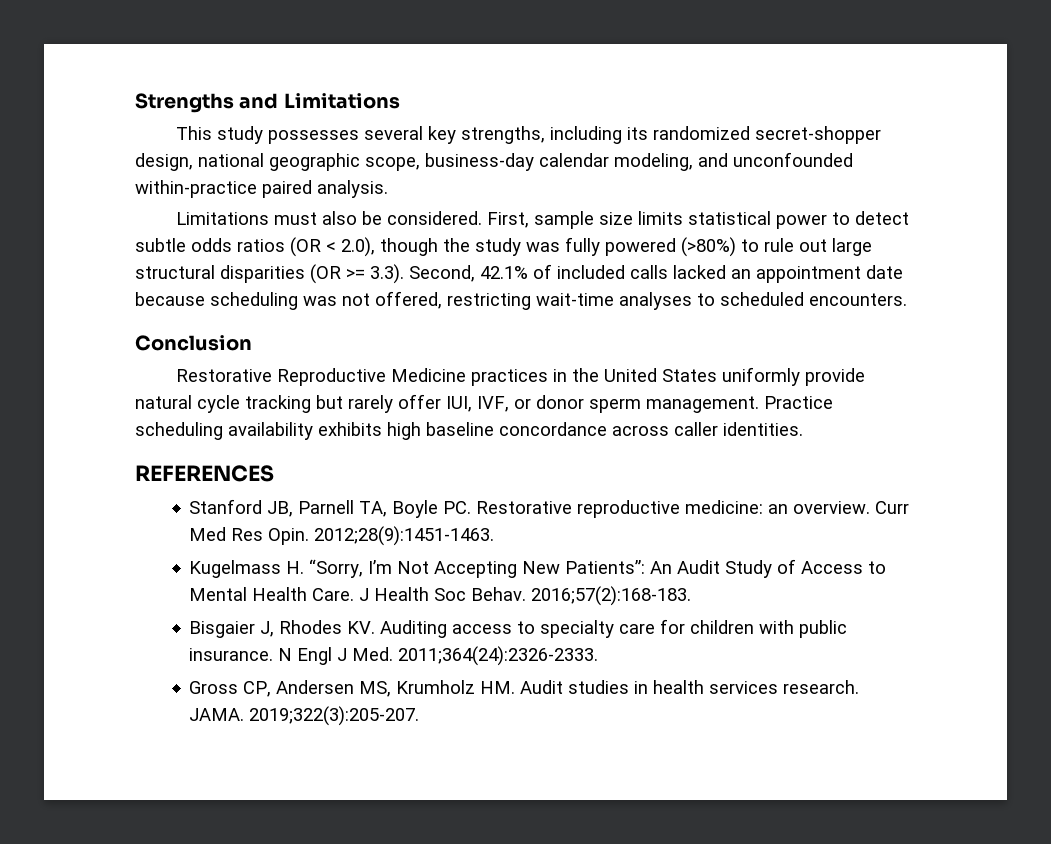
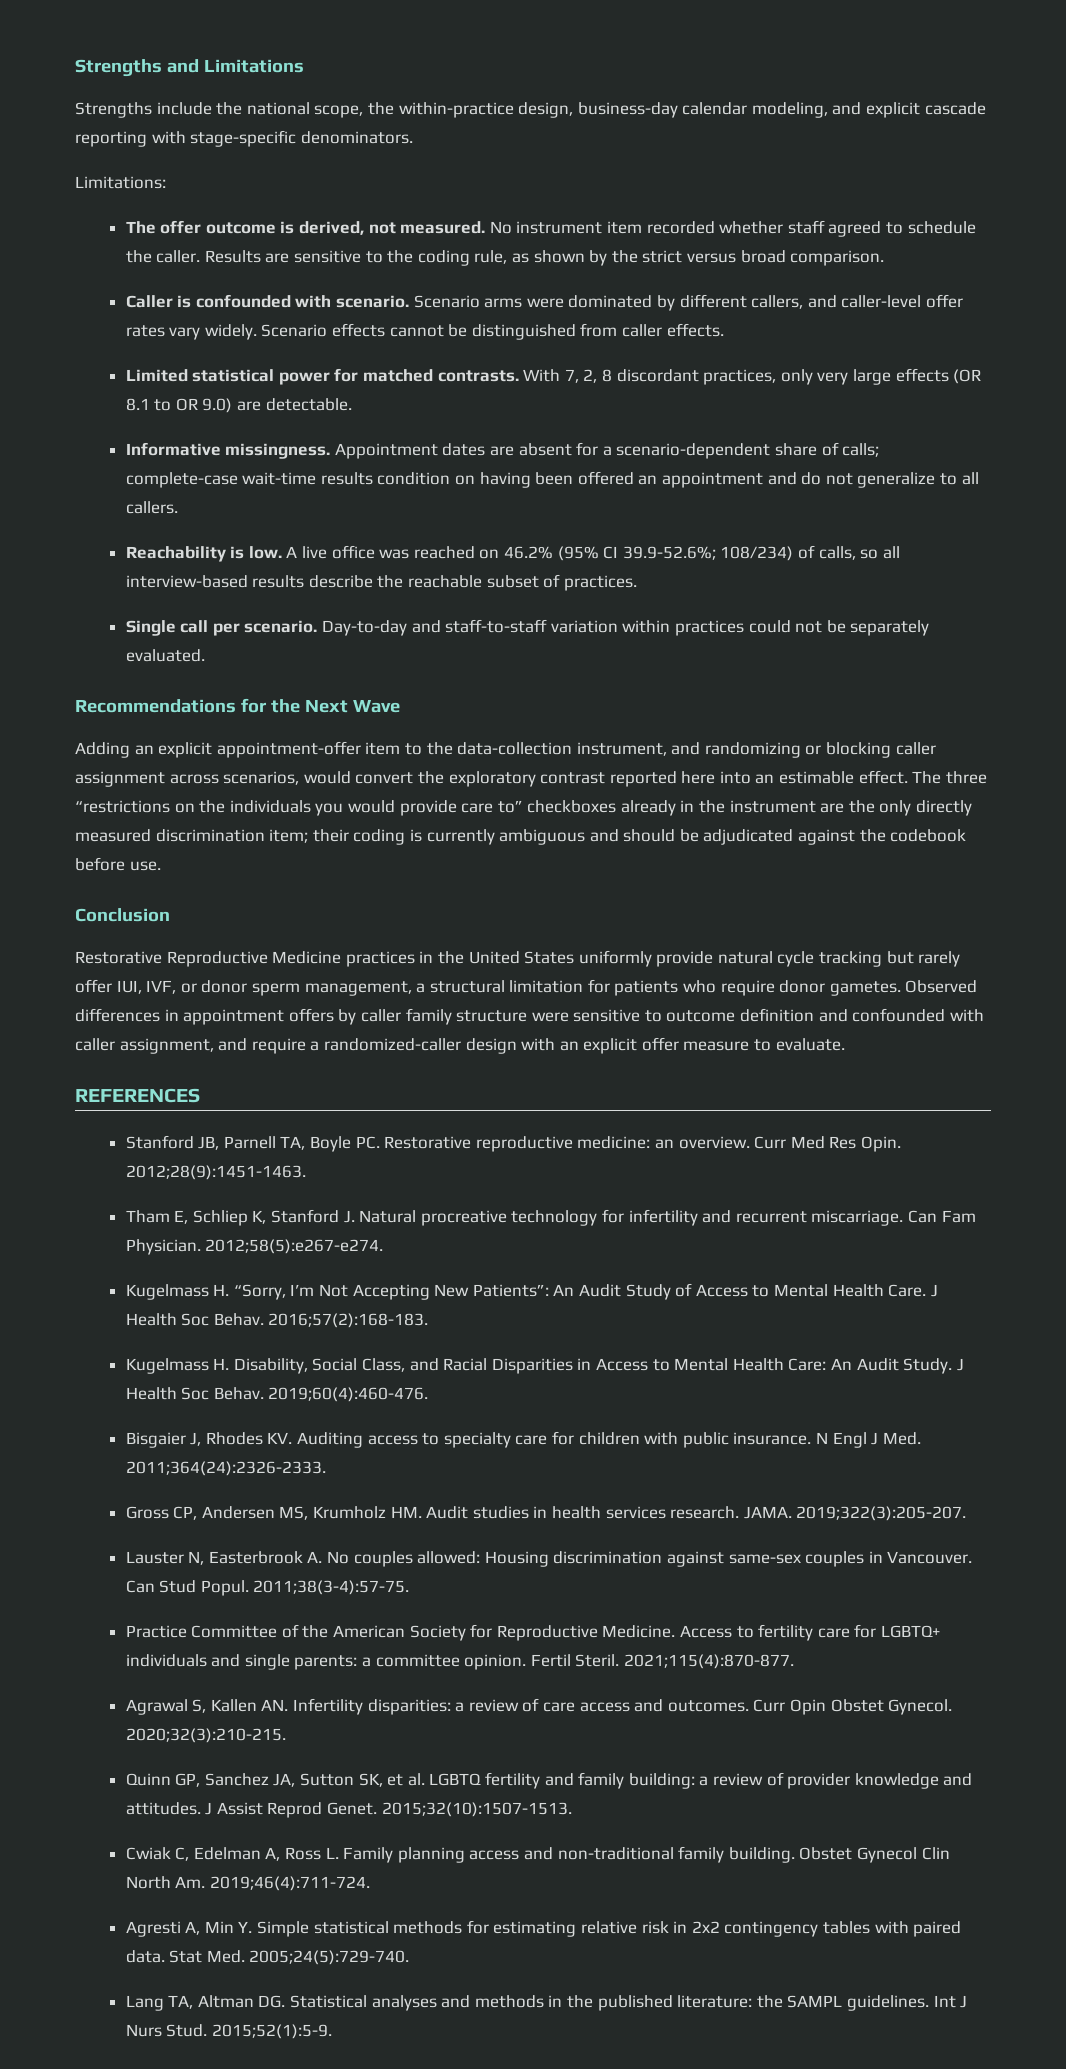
[175,126,881,144] [135,152,853,171] [135,180,388,198] [175,211,909,229] [135,237,872,257] [135,264,903,284] [135,291,907,310] This study possesses several key strengths, including its randomized secret-shopper design, national geographic scope, business-day calendar modeling, and unconfounded within-practice paired analysis. // Limitations must also be considered. First, sample size limits statistical power to detect subtle odds ratios (OR < 2.0), though the study was fully powered (>80%) to rule out large structural disparities (OR >= 3.3). Second, 42.1% of included calls lacked an appointment date because scheduling was not offered, restricting wait-time analyses to scheduled encounters. -> [75,102,986,118] [75,130,413,147] [75,176,166,189] [125,220,976,237] [125,250,885,266] [125,294,963,311] [125,323,724,340] [125,368,982,385] [125,398,352,413] [125,442,880,459] [125,471,979,488] [125,501,178,514] [125,545,900,562] [125,574,637,591] [125,619,930,636] [125,649,205,662] [75,698,400,713] [75,741,936,758] [75,770,987,787] [75,800,973,816] [75,829,967,845] [75,857,161,871] Strengths include the national scope, the within-practice design, business-day calendar modeling, and explicit cascade reporting with stage-specific denominators. // Limitations: // The offer outcome is derived, not measured. No instrument item recorded whether staff agreed to schedule the caller. Results are sensitive to the coding rule, as shown by the strict versus broad comparison. // Caller is confounded with scenario. Scenario arms were dominated by different callers, and caller-level offer rates vary widely. Scenario effects cannot be distinguished from caller effects. // Limited statistical power for matched contrasts. With 7, 2, 8 discordant practices, only very large effects (OR 8.1 to OR 9.0) are detectable. // Informative missingness. Appointment dates are absent for a scenario-dependent share of calls; complete-case wait-time results condition on having been offered an appointment and do not generalize to all callers. // Reachability is low. A live office was reached on 46.2% (95% CI 39.9-52.6%; 108/234) of calls, so all interview-based results describe the reachable subset of practices. // Single call per scenario. Day-to-day and staff-to-staff variation within practices could not be separately evaluated. // Recommendations for the Next Wave // Adding an explicit appointment-offer item to the data-collection instrument, and randomizing or blocking caller assignment across scenarios, would convert the exploratory contrast reported here into an estimable effect. The three “restrictions on the individuals you would provide care to” checkboxes already in the instrument are the only directly measured discrimination item; their coding is currently ambiguous and should be adjudicated against the codebook before use.
[646,396,833,413] [135,422,803,440] management. Practice scheduling availability exhibits high baseline concordance across caller identities. -> [304,979,978,996] [75,1008,984,1025] [75,1037,845,1054] management, a structural limitation for patients who require donor gametes. Observed differences in appointment offers by caller family structure were sensitive to outcome definition and confounded with caller assignment, and require a randomized-caller design with an explicit offer measure to evaluate.
(495, 536) none -> [125,1209,976,1226] [125,1239,384,1255] // Tham E, Schliep K, Stanford J. Natural procreative technology for infertility and recurrent miscarriage. Can Fam Physician. 2012;58(5):e267-e274.
(692, 596) none -> [125,1358,964,1374] [125,1387,429,1402] // Kugelmass H. Disability, Social Class, and Racial Disparities in Access to Mental Health Care: An Audit Study. J Health Soc Behav. 2019;60(4):460-476.
(420, 716) none -> [125,1551,973,1567] [125,1580,410,1596] [125,1624,941,1641] [125,1654,795,1670] [125,1698,953,1715] [125,1728,286,1743] [125,1772,973,1789] [125,1802,572,1818] [125,1846,950,1863] [125,1876,370,1891] [125,1920,962,1937] [125,1950,410,1965] [125,1995,968,2011] [125,2024,332,2039] // Lauster N, Easterbrook A. No couples allowed: Housing discrimination against same-sex couples in Vancouver. Can Stud Popul. 2011;38(3-4):57-75. // Practice Committee of the American Society for Reproductive Medicine. Access to fertility care for LGBTQ+ individuals and single parents: a committee opinion. Fertil Steril. 2021;115(4):870-877. // Agrawal S, Kallen AN. Infertility disparities: a review of care access and outcomes. Curr Opin Obstet Gynecol. 2020;32(3):210-215. // Quinn GP, Sanchez JA, Sutton SK, et al. LGBTQ fertility and family building: a review of provider knowledge and attitudes. J Assist Reprod Genet. 2015;32(10):1507-1513. // Cwiak C, Edelman A, Ross L. Family planning access and non-traditional family building. Obstet Gynecol Clin North Am. 2019;46(4):711-724. // Agresti A, Min Y. Simple statistical methods for estimating relative risk in 2x2 contingency tables with paired data. Stat Med. 2005;24(5):729-740. // Lang TA, Altman DG. Statistical analyses and methods in the published literature: the SAMPL guidelines. Int J Nurs Stud. 2015;52(1):5-9.

